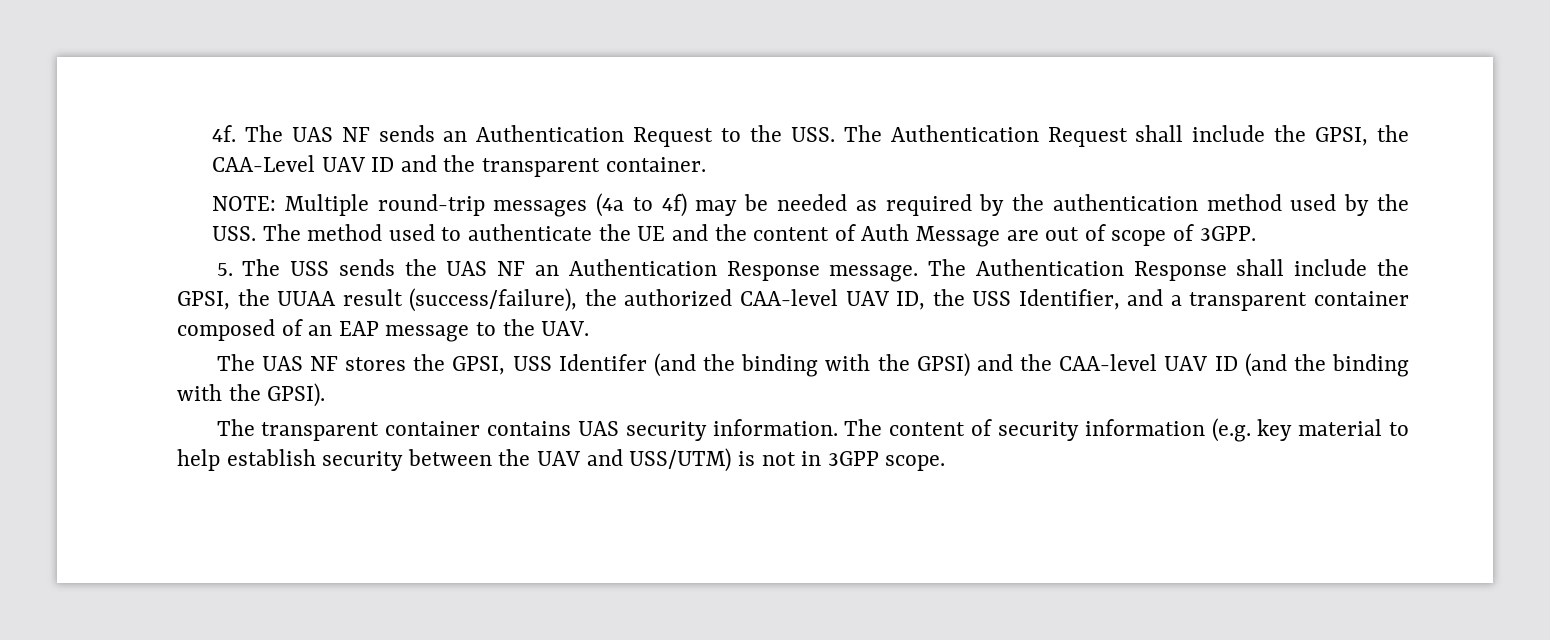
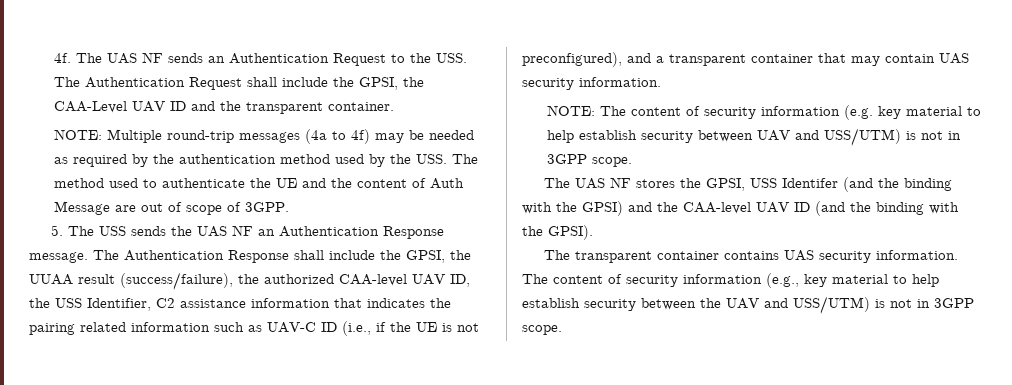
[1127,289,1409,311] [177,319,590,342] and a transparent container composed of an EAP message to the UAV. -> [156,298,451,308] [29,321,479,336] [522,52,969,67] [522,77,661,90] [546,105,981,120] [546,128,961,146] [546,154,632,167] C2 assistance information that indicates the pairing related information such as UAV-C ID (i.e., if the UE is not preconfigured), and a transparent container that may contain UAS security information. // NOTE: The content of security information (e.g. key material to help establish security between UAV and USS/UTM) is not in 3GPP scope.
[1211,418,1251,442] (e.g. -> [766,273,799,288] (e.g.,

